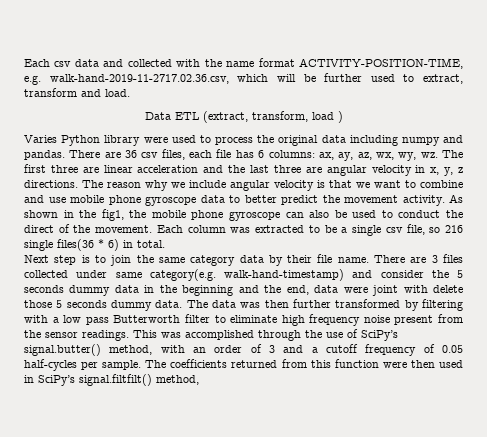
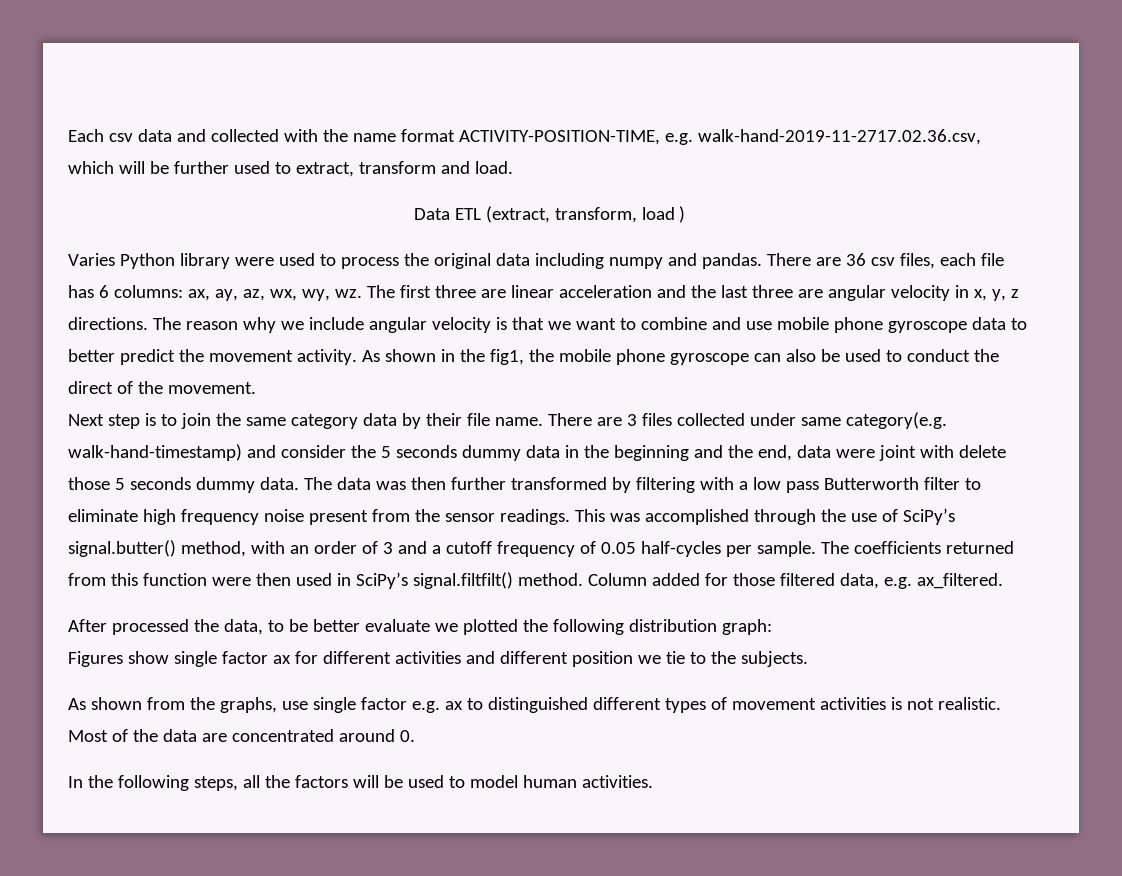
[156,224,464,236] [24,239,165,251] Each column was extracted to be a single csv file, so 216 single files(36 * 6) in total. -> (256, 388) none
[156,375,199,385] method, -> [517,573,1003,589] [68,619,772,635] [68,651,808,667] [68,697,1001,713] [68,729,415,742] [68,775,653,791] method. Column added for those filtered data, e.g. ax_filtered. // After processed the data, to be better evaluate we plotted the following distribution graph: // Figures show single factor ax for different activities and different position we tie to the subjects. // As shown from the graphs, use single factor e.g. ax to distinguished different types of movement activities is not realistic. Most of the data are concentrated around 0. // In the following steps, all the factors will be used to model human activities.

